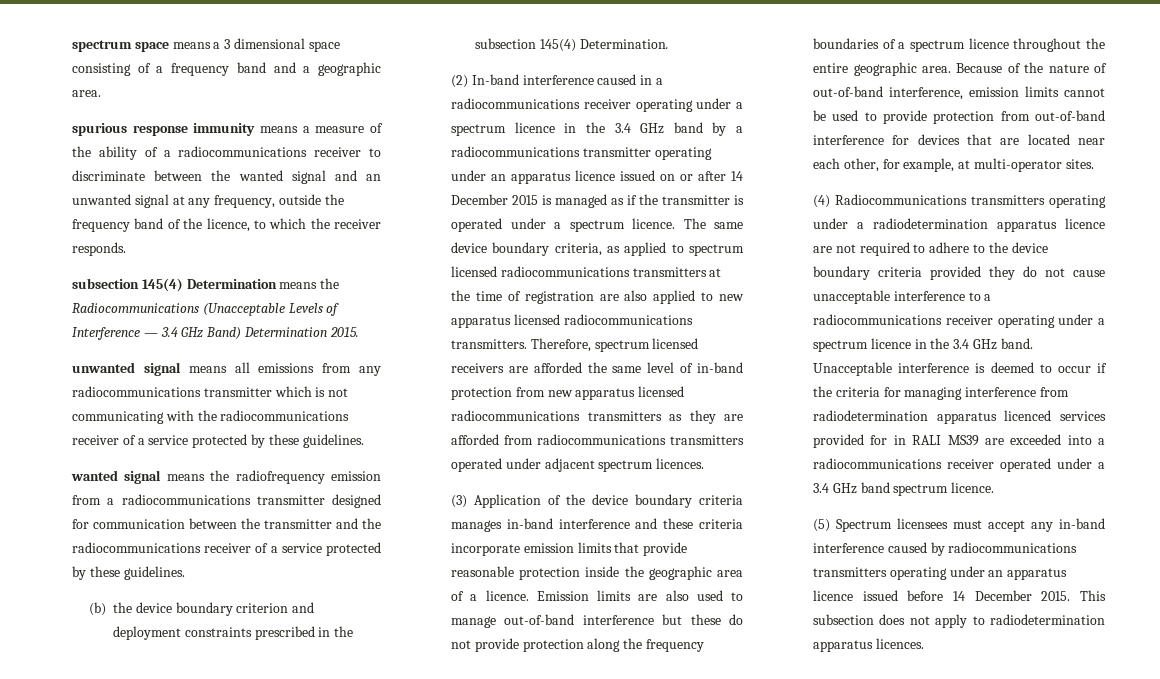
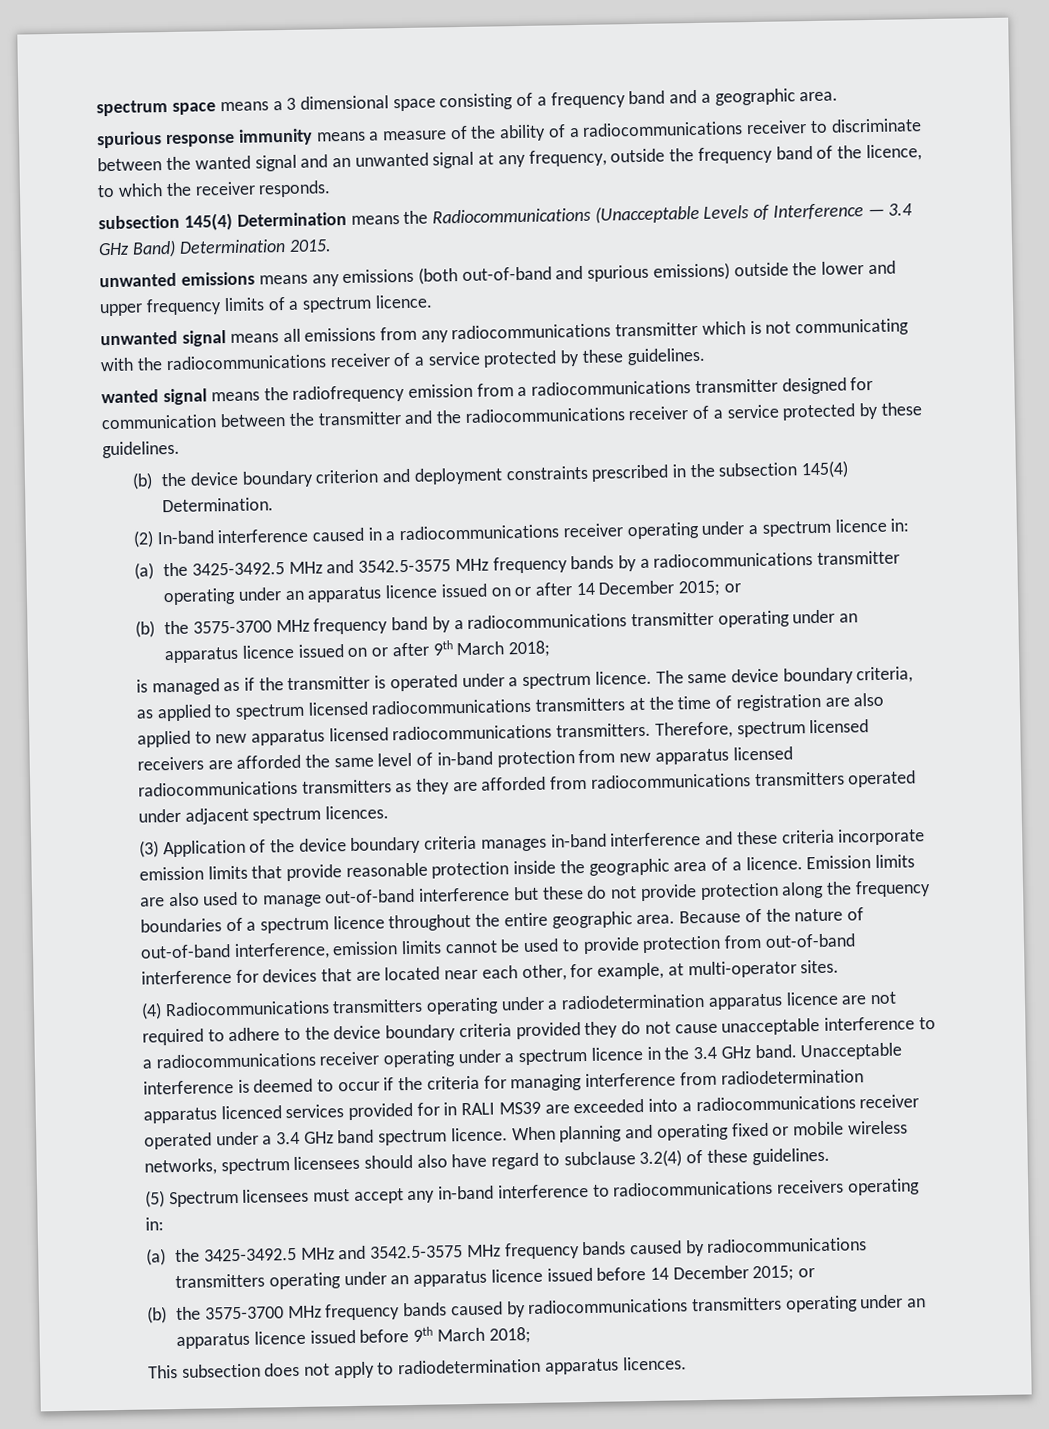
(359, 332) none -> [99,260,896,288] [99,294,433,317] // unwanted emissions means any emissions (both out-of-band and spurious emissions) outside the lower and upper frequency limits of a spectrum licence.
[564,122,703,134] in the 3.4 GHz band -> [890,518,910,532] [133,555,615,580] in: // (a) the 3425-3492.5 MHz and 3542.5-3575 MHz frequency bands
[512,195,539,205] 2015 -> [678,580,741,597] [134,609,859,638] [164,640,552,664] 2015; or // (b) the 3575-3700 MHz frequency band by a radiocommunications transmitter operating under an apparatus licence issued on or after 9th March 2018; //
(995, 487) none -> [511,1120,908,1143] [143,1147,830,1176] When planning and operating fixed or mobile wireless networks, spectrum licensees should also have regard to subclause 3.2(4) of these guidelines.
(885, 548) none -> [592,1178,920,1197] [144,1217,164,1231] [145,1241,627,1266] to radiocommunications receivers operating in: // (a) the 3425-3492.5 MHz and 3542.5-3575 MHz frequency bands
[1041,591,1071,601] 2015. -> [752,1265,816,1282] [146,1294,927,1324] [176,1326,531,1350] 2015; or // (b) the 3575-3700 MHz frequency bands caused by radiocommunications transmitters operating under an apparatus licence issued before 9th March 2018; //

